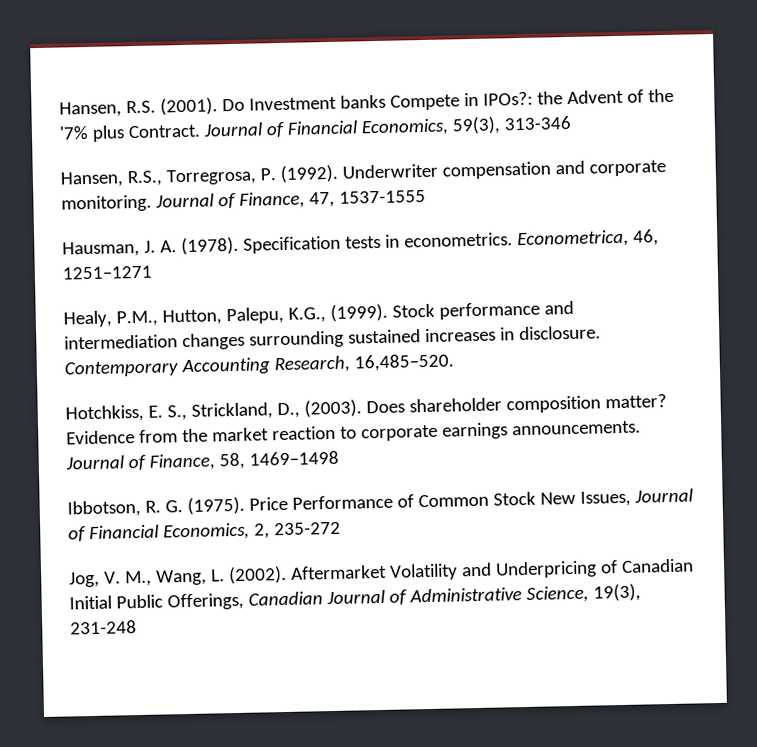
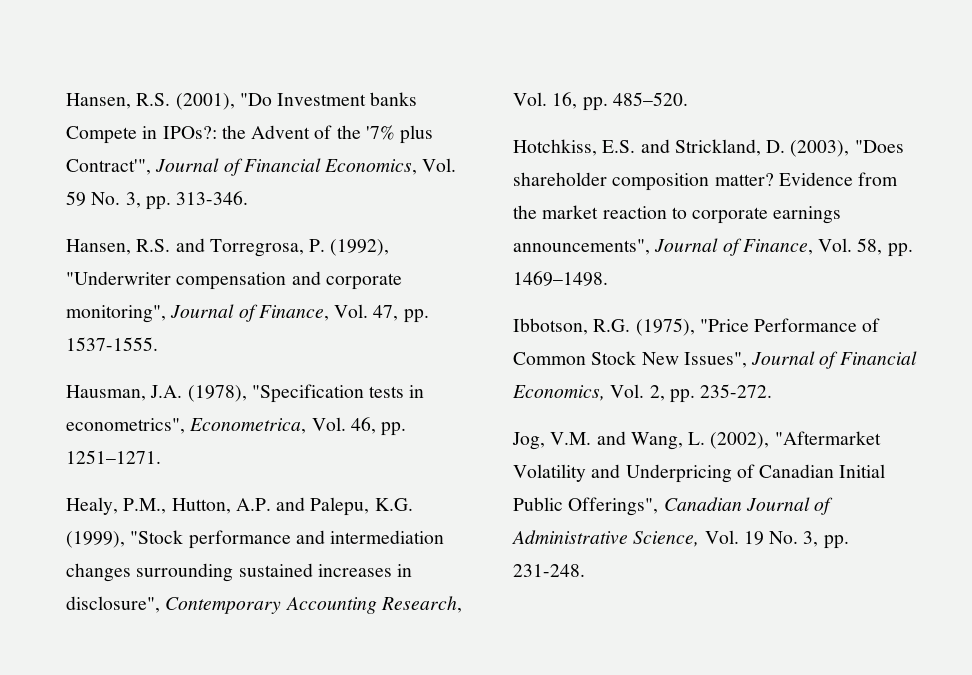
[59,97,245,118] Hansen, R.S. (2001). Do -> [66,93,272,110] Hansen, R.S. (2001), "Do
[127,115,571,139] [60,163,438,188] Contract. Journal of Financial Economics, 59(3), 313-346 // Hansen, R.S., Torregrosa, P. (1992). Underwriter -> [66,158,457,176] [66,191,249,210] [66,238,390,257] [66,271,171,285] Contract'", Journal of Financial Economics, Vol. 59 No. 3, pp. 313-346. // Hansen, R.S. and Torregrosa, P. (1992), "Underwriter
[61,189,426,213] [62,229,659,258] [62,265,152,280] [63,303,435,328] monitoring. Journal of Finance, 47, 1537-1555 // Hausman, J. A. (1978). Specification tests in econometrics. Econometrica, 46, 1251–1271 // Healy, P.M., Hutton, Palepu, K.G., (1999). Stock -> [66,304,429,323] [66,337,158,351] [66,384,425,403] [66,417,407,436] [66,450,161,464] [66,497,413,516] [66,530,184,548] monitoring", Journal of Finance, Vol. 47, pp. 1537-1555. // Hausman, J.A. (1978), "Specification tests in econometrics", Econometrica, Vol. 46, pp. 1251–1271. // Healy, P.M., Hutton, A.P. and Palepu, K.G. (1999), "Stock
[518,325,601,341] disclosure. -> [66,596,160,613] disclosure",
[353,353,454,372] [65,399,405,423] 16,485–520. // Hotchkiss, E. S., Strickland, D., (2003). Does -> [513,92,688,111] [513,139,904,157] Vol. 16, pp. 485–520. // Hotchkiss, E.S. and Strickland, D. (2003), "Does
[511,420,641,436] [65,450,339,471] [67,496,288,518] announcements. Journal of Finance, 58, 1469–1498 // Ibbotson, R. G. (1975). Price -> [513,238,913,257] [513,271,608,286] [513,318,749,336] announcements", Journal of Finance, Vol. 58, pp. 1469–1498. // Ibbotson, R.G. (1975), "Price
[579,488,694,507] [68,521,341,542] [69,564,387,588] Issues, Journal of Financial Economics, 2, 235-272 // Jog, V. M., Wang, L. (2002). Aftermarket -> [683,351,917,369] [512,384,773,403] [512,431,881,450] Issues", Journal of Financial Economics, Vol. 2, pp. 235-272. // Jog, V.M. and Wang, L. (2002), "Aftermarket
[166,592,244,611] Offerings, -> [568,497,659,516] Offerings",
[592,583,641,602] [70,620,137,635] 19(3), 231-248 -> [704,530,849,549] [513,564,585,577] Vol. 19 No. 3, pp. 231-248.

